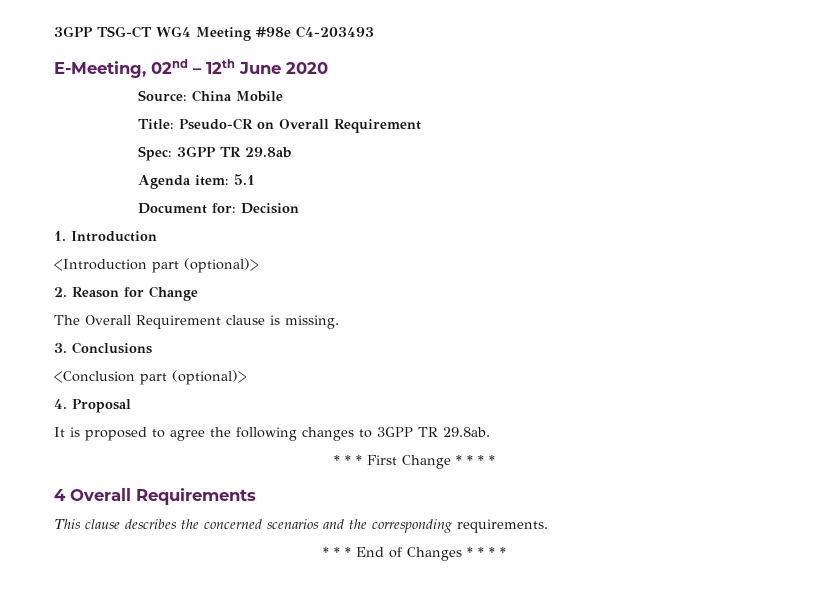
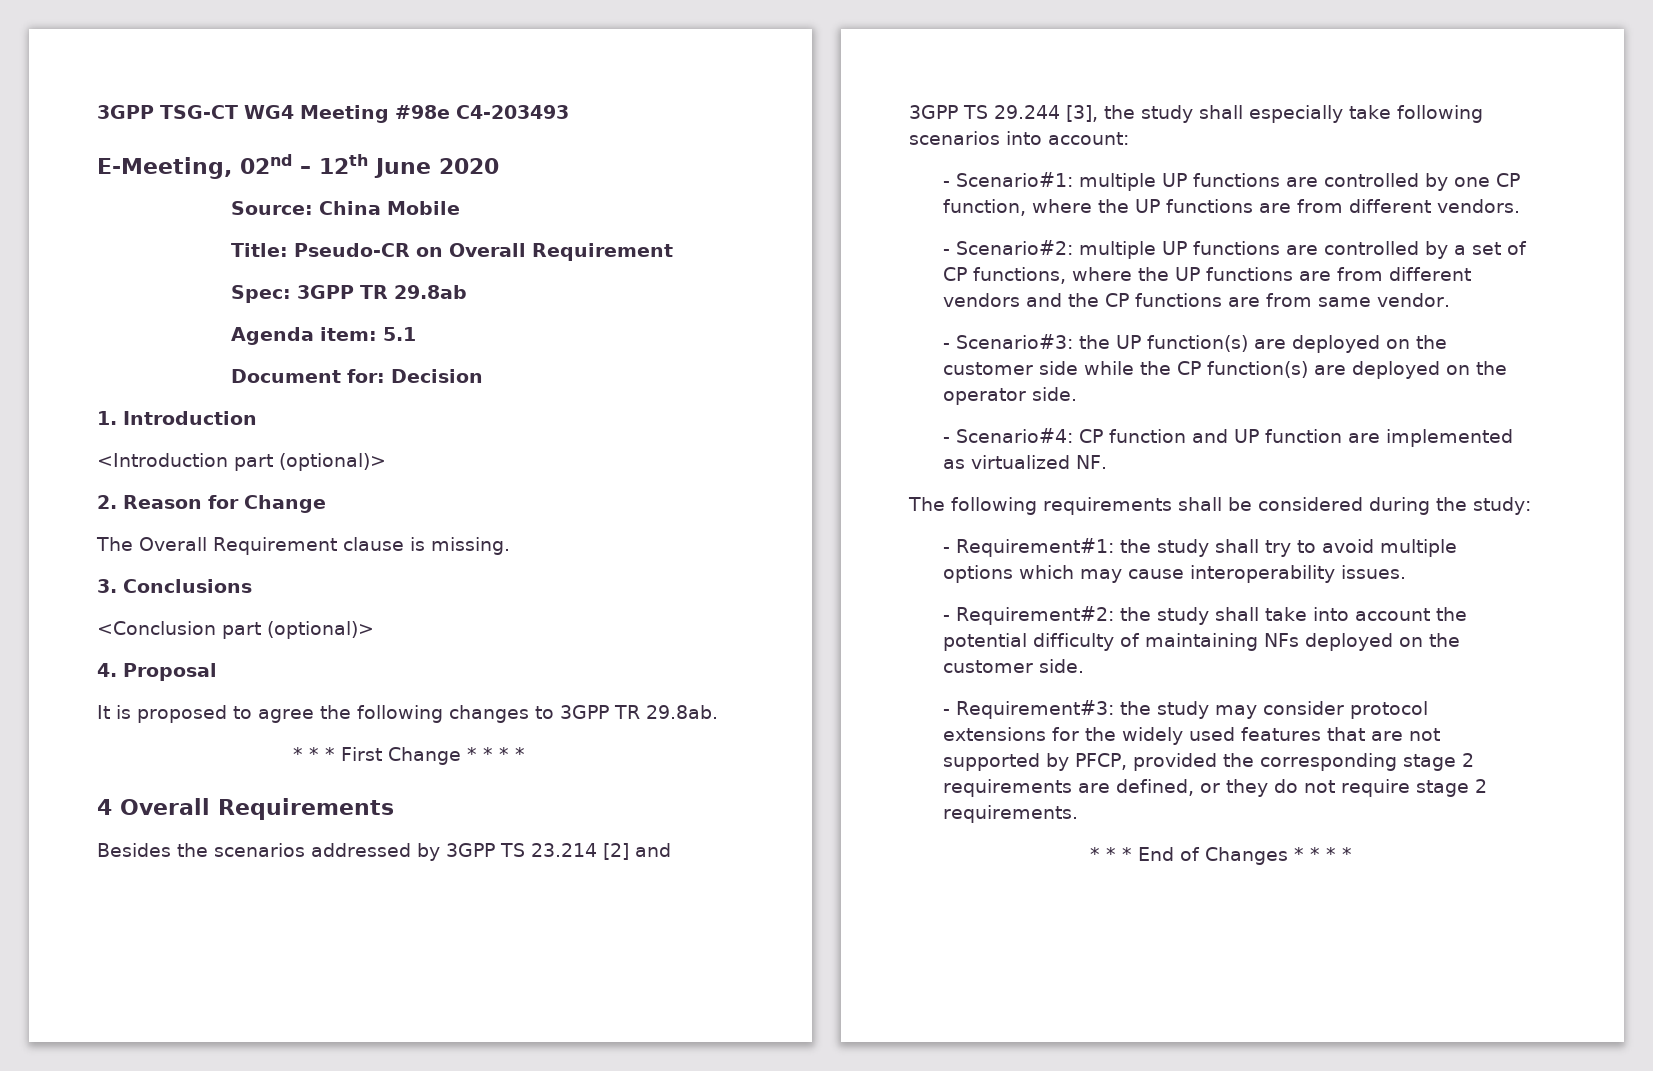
[54,519,452,533] This clause describes the concerned scenarios and the corresponding -> [97,843,671,861] [909,105,1483,123] [909,131,1129,145] [942,172,1520,191] [942,199,1520,216] [942,240,1527,259] [942,267,1471,284] [942,293,1450,307] [942,334,1447,353] [942,361,1507,379] [942,387,1077,405] [942,428,1513,447] [942,455,1107,469] [908,497,1531,515] [942,538,1457,557] [942,565,1406,583] [942,606,1467,625] [942,633,1460,651] [942,659,1084,673] [942,700,1428,719] [942,727,1440,745] [942,753,1474,771] [942,779,1487,797] Besides the scenarios addressed by 3GPP TS 23.214 [2] and 3GPP TS 29.244 [3], the study shall especially take following scenarios into account: // - Scenario#1: multiple UP functions are controlled by one CP function, where the UP functions are from different vendors. // - Scenario#2: multiple UP functions are controlled by a set of CP functions, where the UP functions are from different vendors and the CP functions are from same vendor. // - Scenario#3: the UP function(s) are deployed on the customer side while the CP function(s) are deployed on the operator side. // - Scenario#4: CP function and UP function are implemented as virtualized NF. // The following requirements shall be considered during the study: // - Requirement#1: the study shall try to avoid multiple options which may cause interoperability issues. // - Requirement#2: the study shall take into account the potential difficulty of maintaining NFs deployed on the customer side. // - Requirement#3: the study may consider protocol extensions for the widely used features that are not supported by PFCP, provided the corresponding stage 2 requirements are defined, or they do not require stage 2

